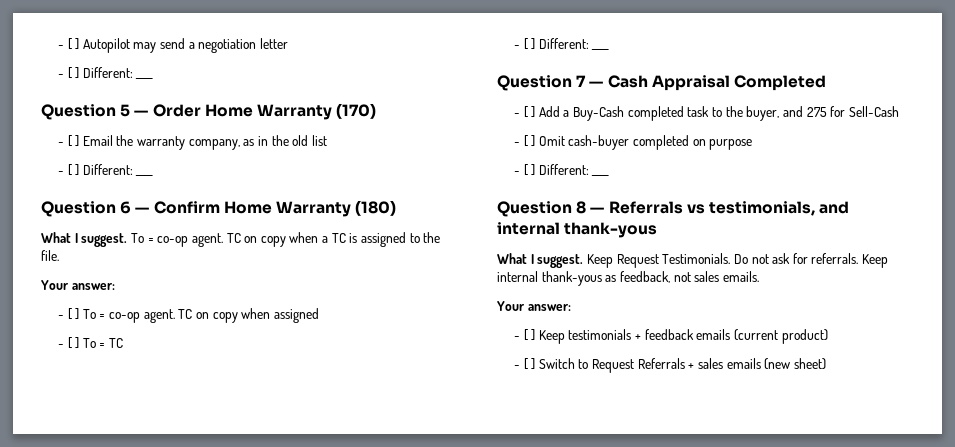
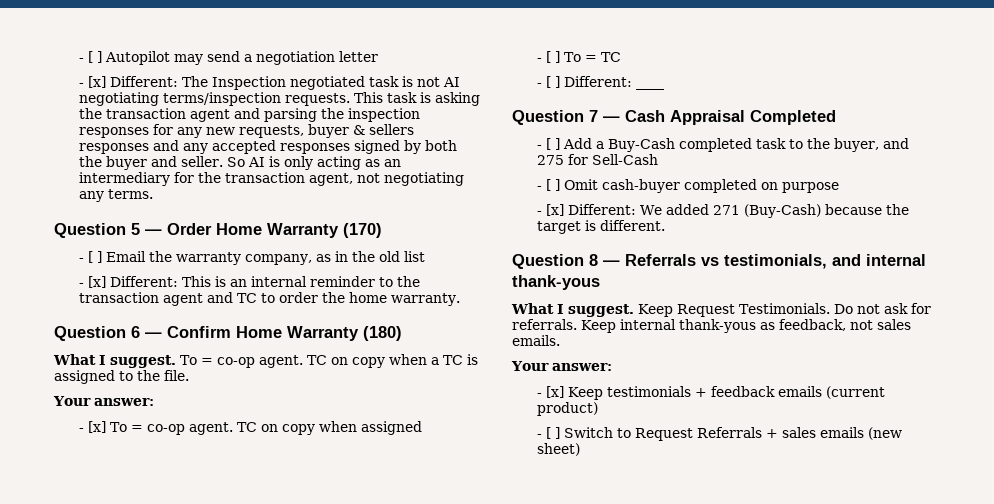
[67,67,133,79] [135,78,154,79] [ ] Different: ____ -> [88,76,461,90] [79,92,481,106] [79,108,421,122] [79,124,415,138] [79,140,458,154] [79,156,402,170] [79,172,465,186] [79,189,154,202] [x] Different: The Inspection negotiated task is not AI negotiating terms/inspection requests. This task is asking the transaction agent and parsing the inspection responses for any new requests, buyer & sellers responses and any accepted responses signed by both the buyer and seller. So AI is only acting as an intermediary for the transaction agent, not negotiating any terms.
[67,164,133,176] [135,175,154,176] [ ] Different: ____ -> [88,276,421,288] [79,292,461,306] [x] Different: This is an internal reminder to the transaction agent and TC to order the home warranty.
[67,308,80,320] [ ] -> [88,421,107,433] [x]
[523,164,589,176] [591,175,610,176] [ ] Different: ____ -> [546,204,910,218] [537,220,666,234] [x] Different: We added 271 (Buy-Cash) because the target is different.
[523,329,536,341] [ ] -> [546,386,565,398] [x]

